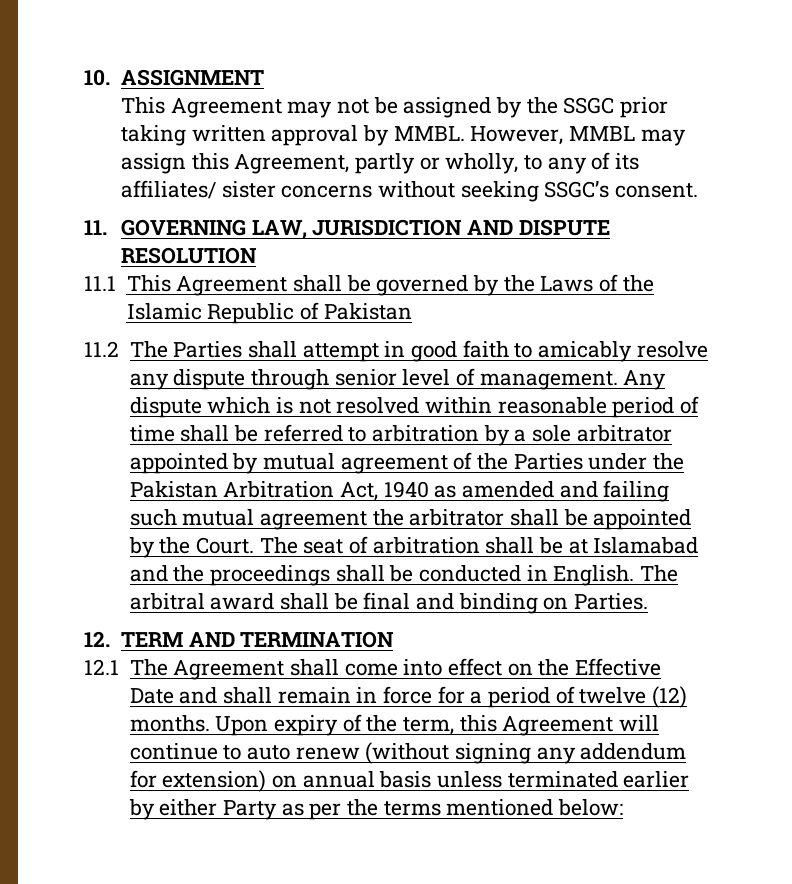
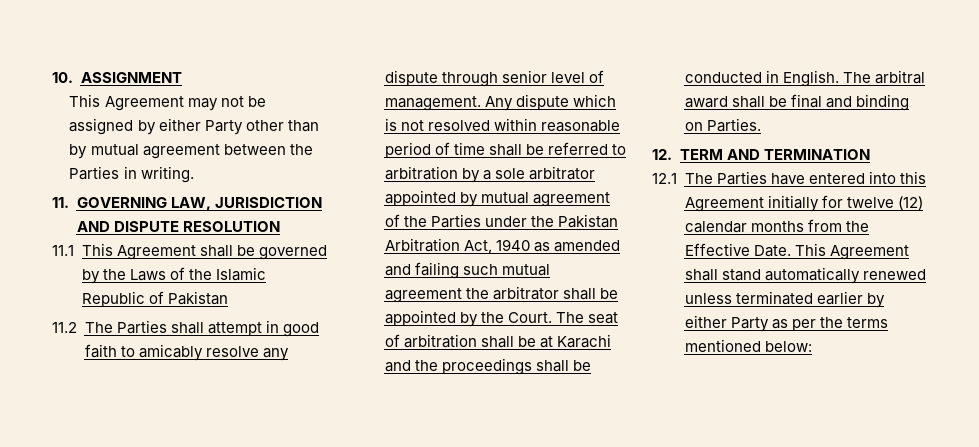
[526,97,669,118] [121,125,686,146] [121,152,640,174] [121,180,699,202] the SSGC prior taking written approval by MMBL. However, MMBL may assign this Agreement, partly or wholly, to any of its affiliates/ sister concerns without seeking SSGC’s consent. -> [158,118,319,135] [69,144,313,159] [69,166,194,183] either Party other than by mutual agreement between the Parties in writing.
[593,537,699,554] Islamabad -> [556,334,611,348] Karachi
[173,658,661,680] [129,686,687,708] [129,714,659,736] [129,742,687,764] [129,770,432,792] Agreement shall come into effect on the Effective Date and shall remain in force for a period of twelve (12) months. Upon expiry of the term, this Agreement will continue to auto renew (without signing any addendum for extension) on annual basis -> [716,171,926,185] [684,195,923,212] [684,219,869,233] [684,243,909,260] [684,267,926,284] Parties have entered into this Agreement initially for twelve (12) calendar months from the Effective Date. This Agreement shall stand automatically renewed

